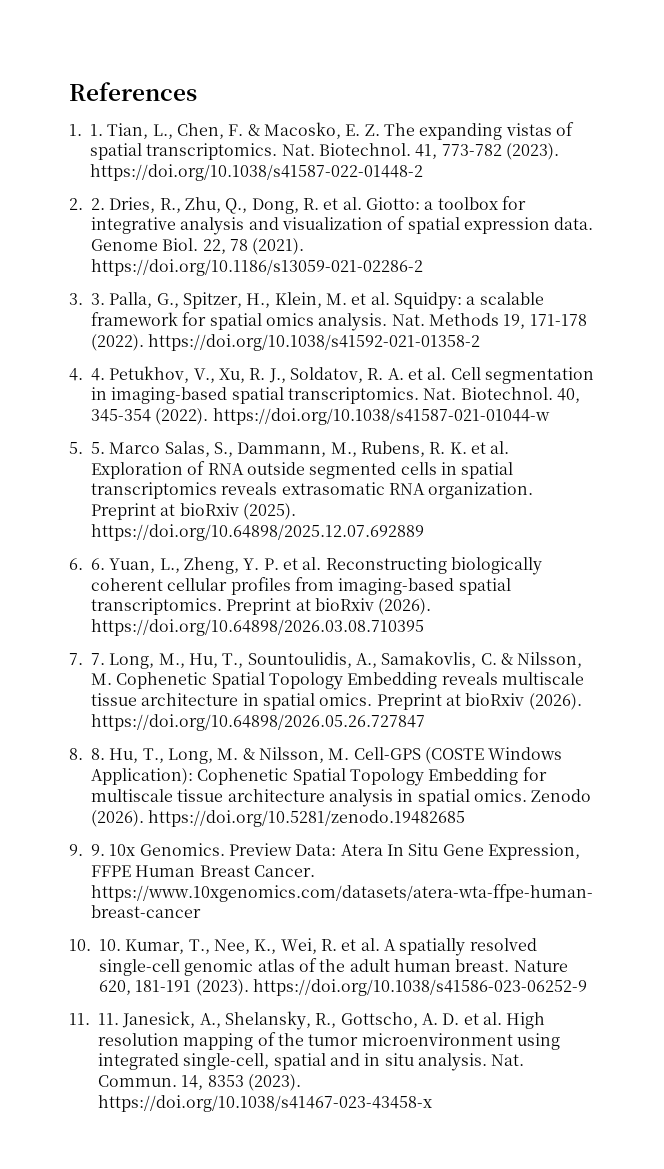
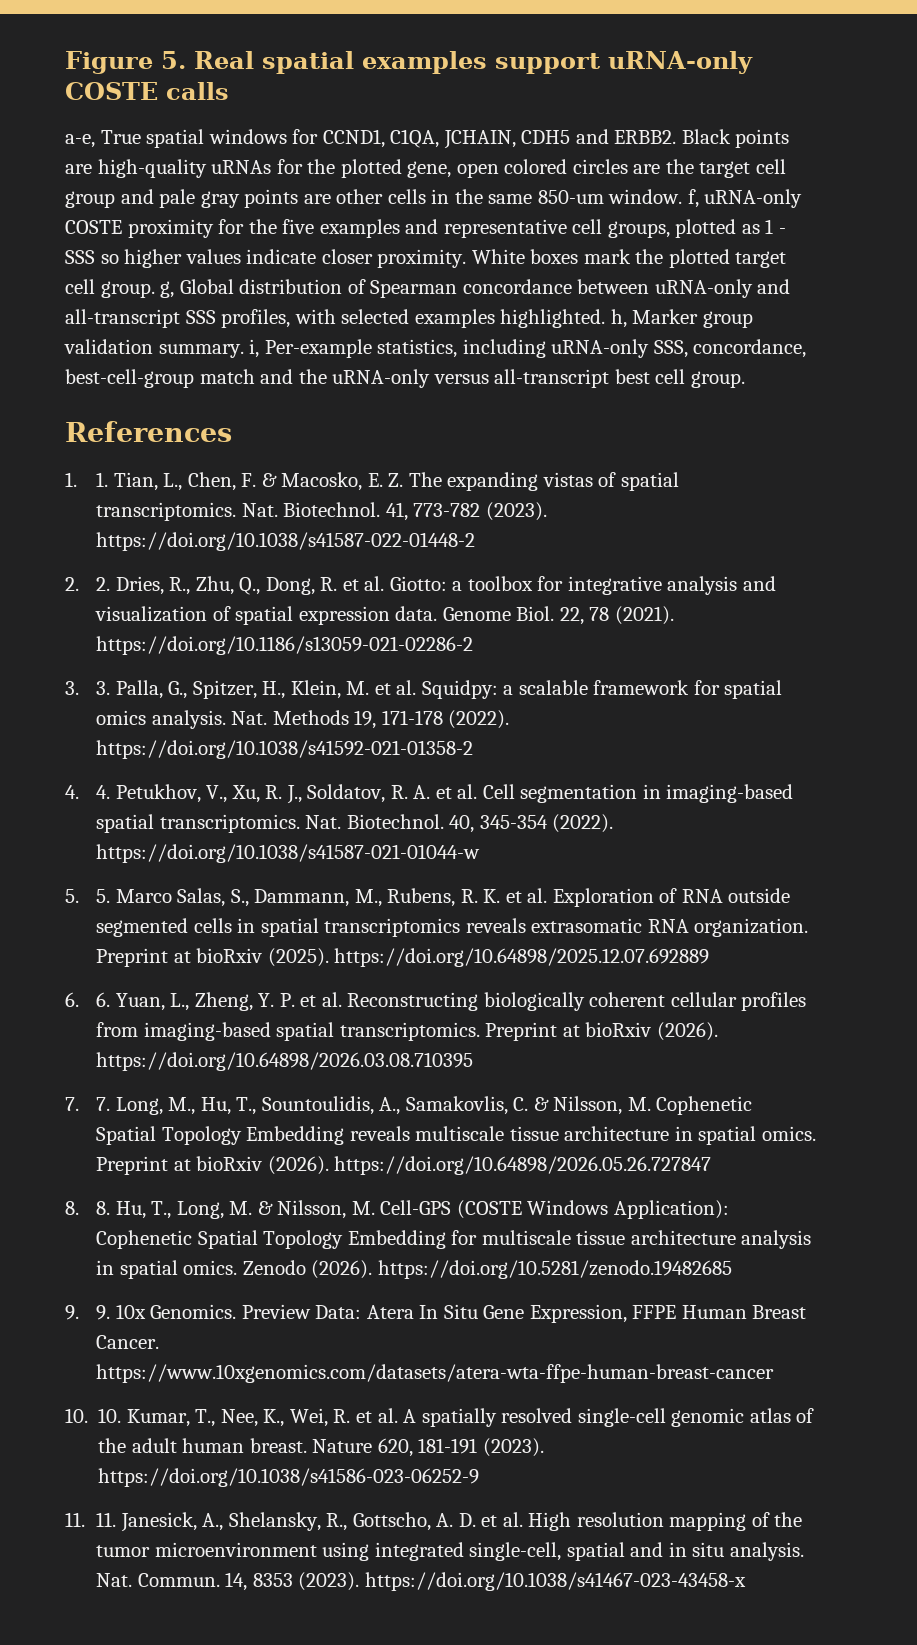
(69, 91) none -> [65,51,753,74] [65,82,229,100] [65,129,790,149] [65,159,786,178] [65,189,803,208] [65,219,786,238] [65,249,787,268] [65,279,791,298] [65,309,753,328] [64,339,807,358] [65,369,745,388] Figure 5. Real spatial examples support uRNA-only COSTE calls // a-e, True spatial windows for CCND1, C1QA, JCHAIN, CDH5 and ERBB2. Black points are high-quality uRNAs for the plotted gene, open colored circles are the target cell group and pale gray points are other cells in the same 850-um window. f, uRNA-only COSTE proximity for the five examples and representative cell groups, plotted as 1 - SSS so higher values indicate closer proximity. White boxes mark the plotted target cell group. g, Global distribution of Spearman concordance between uRNA-only and all-transcript SSS profiles, with selected examples highlighted. h, Marker group validation summary. i, Per-example statistics, including uRNA-only SSS, concordance, best-cell-group match and the uRNA-only versus all-transcript best cell group. //

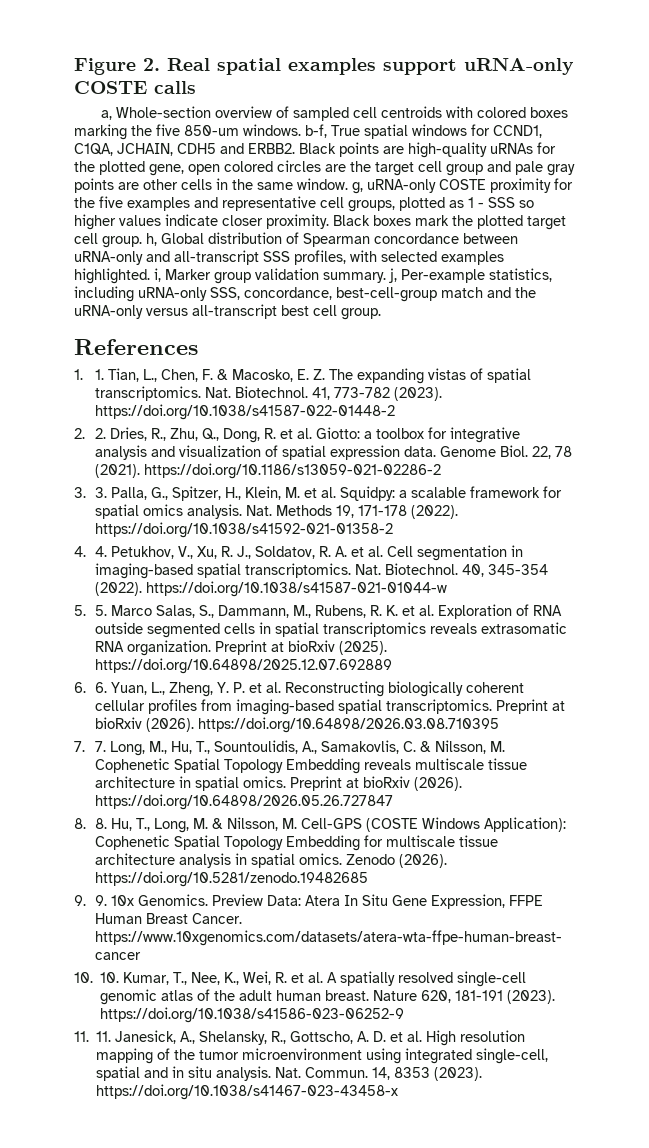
[161,51,186,69] 5. -> [143,58,160,71] 2.
[65,134,95,148] a-e, -> [100,106,568,121] [74,124,327,140] a, Whole-section overview of sampled cell centroids with colored boxes marking the five 850-um windows. b-f,
[537,189,699,208] 850-um window. f, -> [297,178,363,194] window. g,
[471,249,525,264] White -> [333,215,370,226] Black
[160,281,175,298] g, -> [146,233,157,246] h,
[610,309,627,328] h, -> [154,268,161,282] i,
[249,339,260,358] i, -> [389,268,397,283] j,

